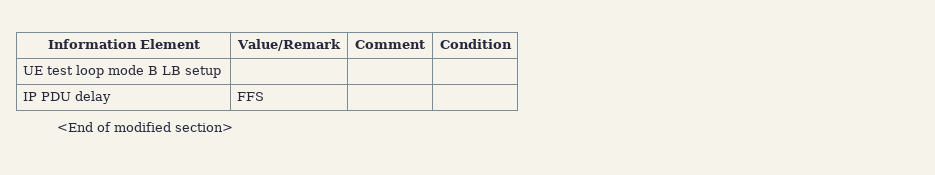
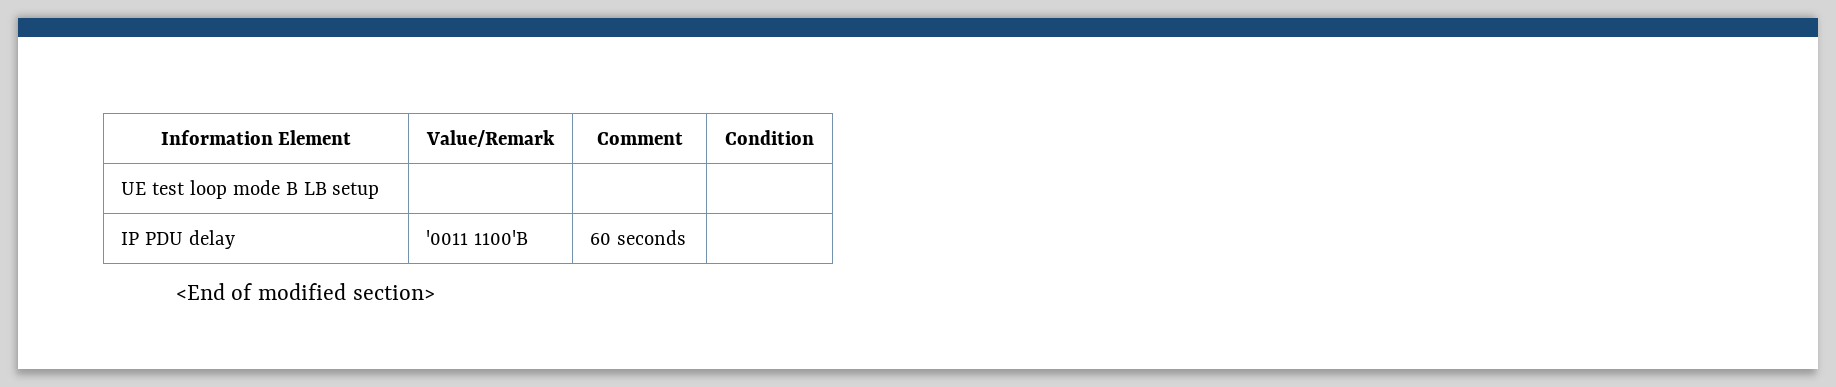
[236,92,264,101] FFS | -> [425,230,528,245] [589,230,686,245] '0011 1100'B | 60 seconds

